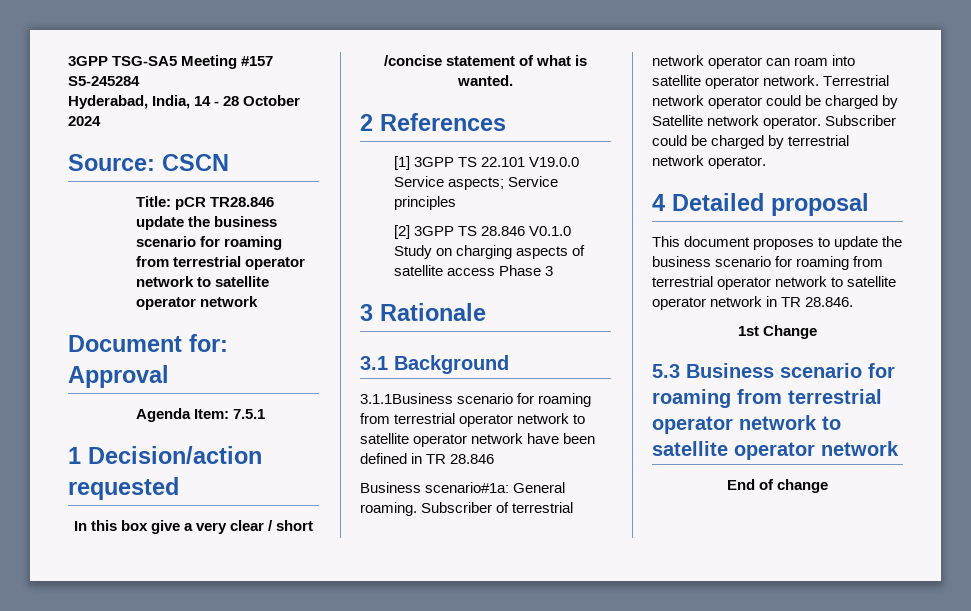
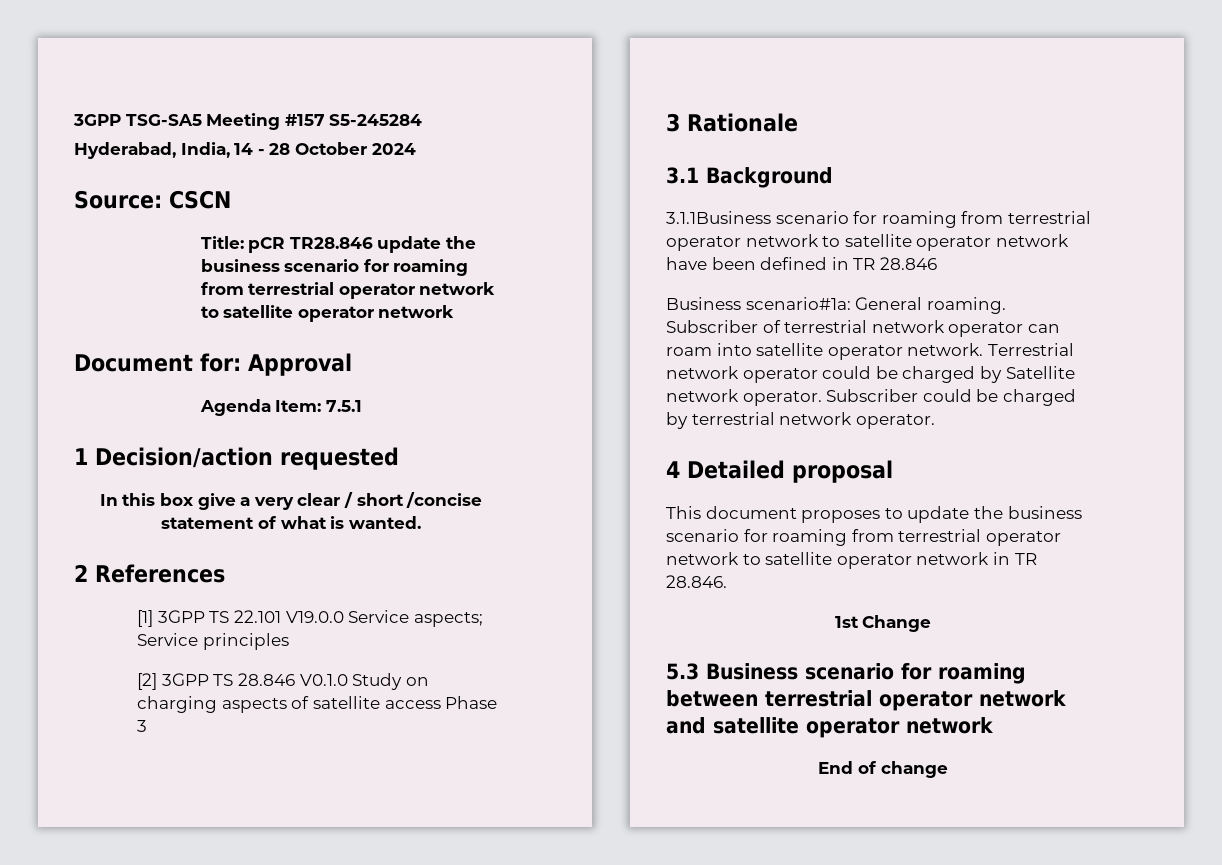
[737,389,882,404] [652,415,841,434] from terrestrial operator network to -> [666,690,1066,711] [666,717,706,734] between terrestrial operator network and

